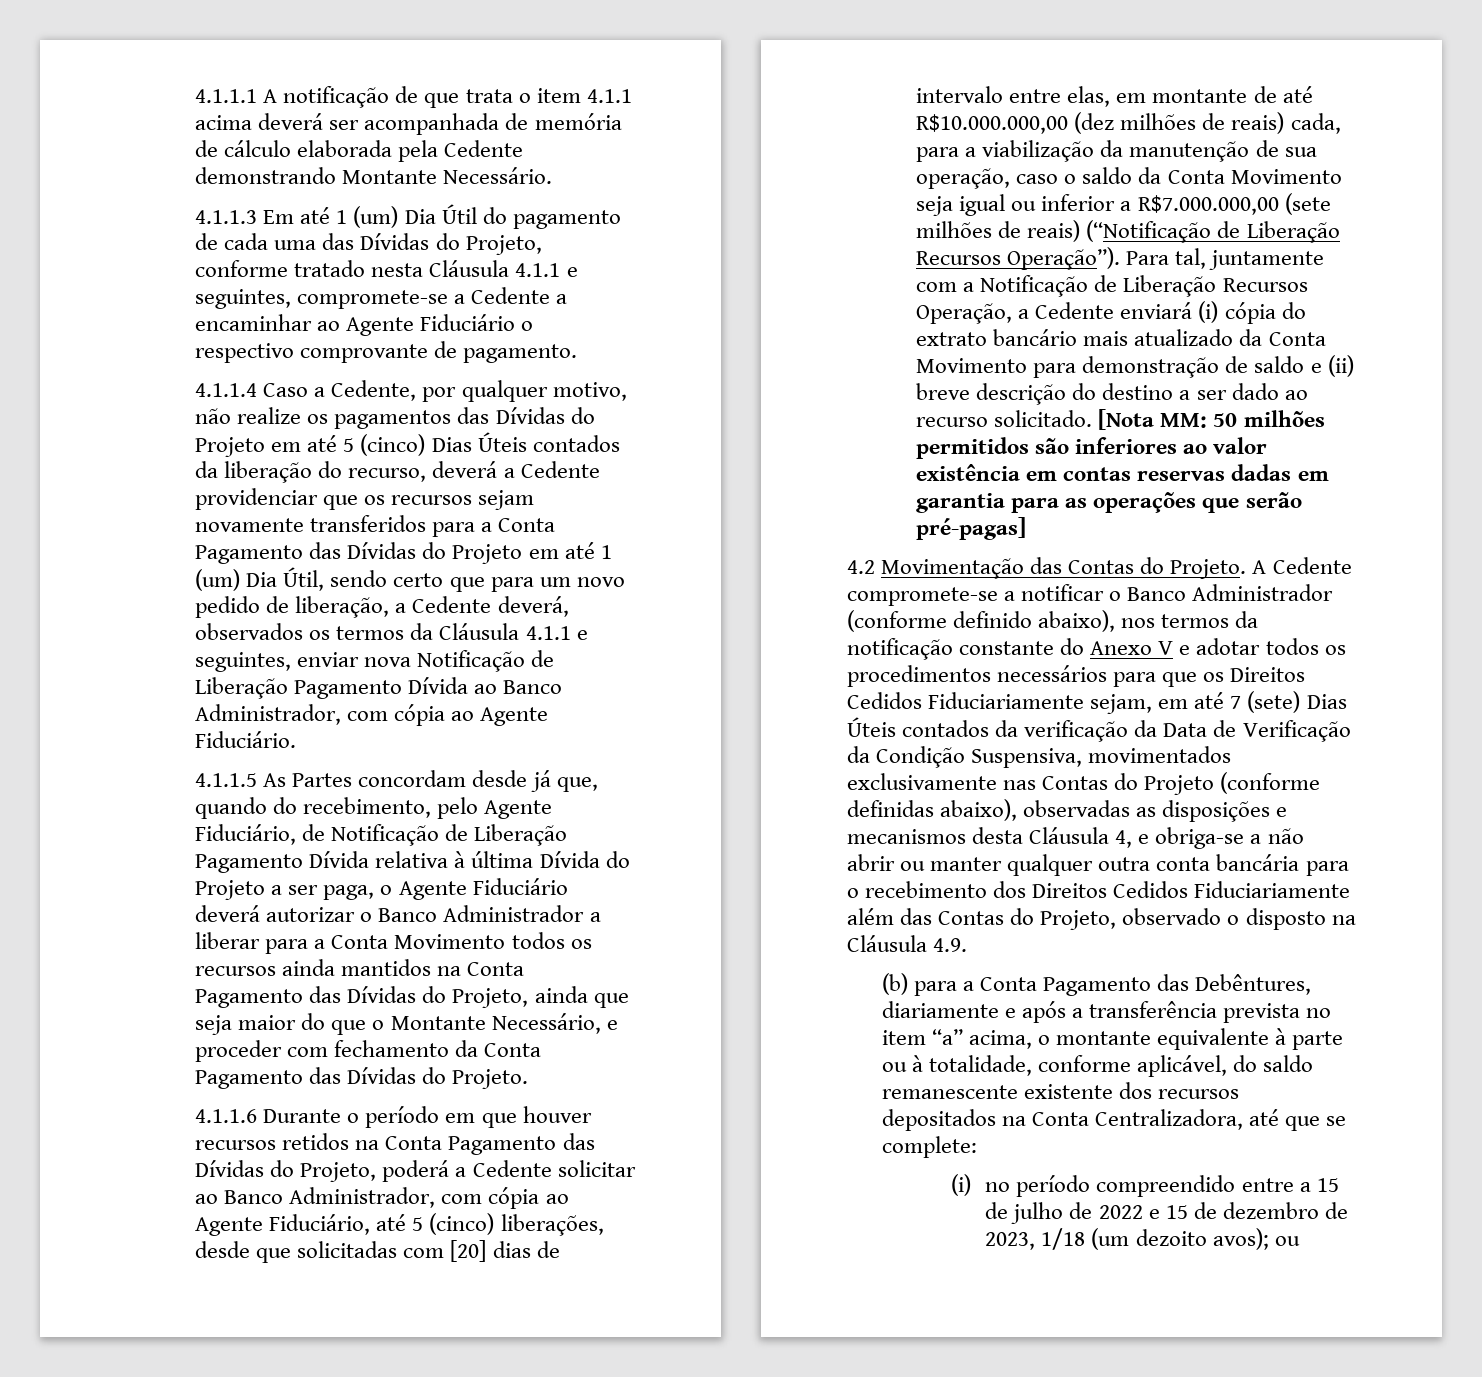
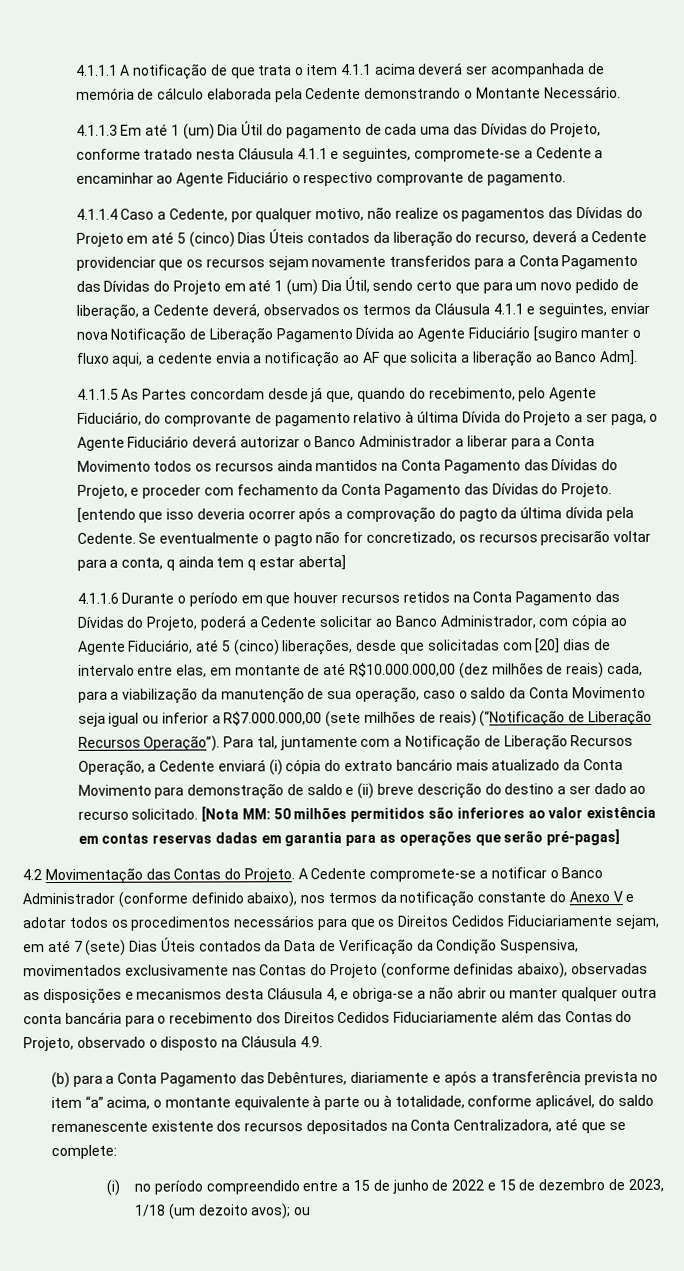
(337, 175) none -> [463,90,473,99] o
[503,680,563,694] [195,704,549,726] [195,731,297,748] Banco Administrador, com cópia ao Agente Fiduciário. -> [416,326,642,342] [76,349,639,368] Agente Fiduciário [sugiro manter o fluxo aqui, a cedente envia a notificação ao AF que solicita a liberação ao Banco Adm].
[302,824,568,846] [195,851,449,873] de Notificação de Liberação Pagamento Dívida relativa -> [144,411,403,427] do comprovante de pagamento relativo
[534,986,629,1008] [195,1013,601,1035] ainda que seja maior do que o Montante Necessário, -> (128, 491) none
(529, 1079) none -> [76,506,634,523] [76,530,652,547] [76,554,346,571] [entendo que isso deveria ocorrer após a comprovação do pagto da última dívida pela Cedente. Se eventualmente o pagto não for concretizado, os recursos precisarão voltar para a conta, q ainda tem q estar aberta]
[1024,720,1158,742] verificação da -> (282, 946) none
[1011,1202,1064,1224] julho -> [391,1179,429,1194] junho

